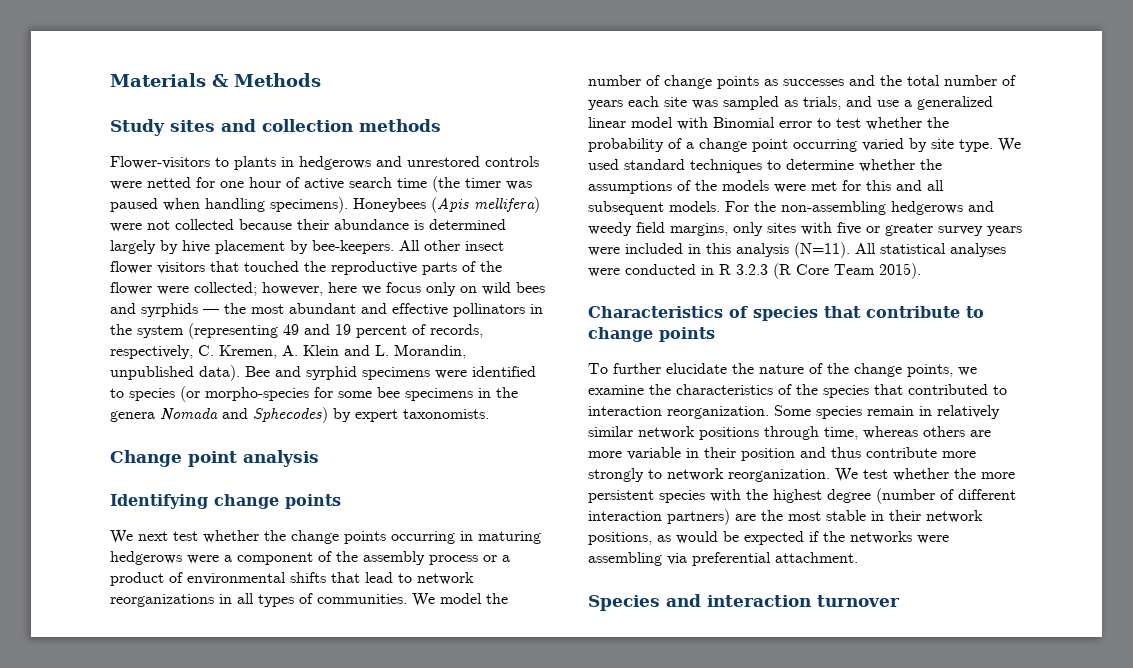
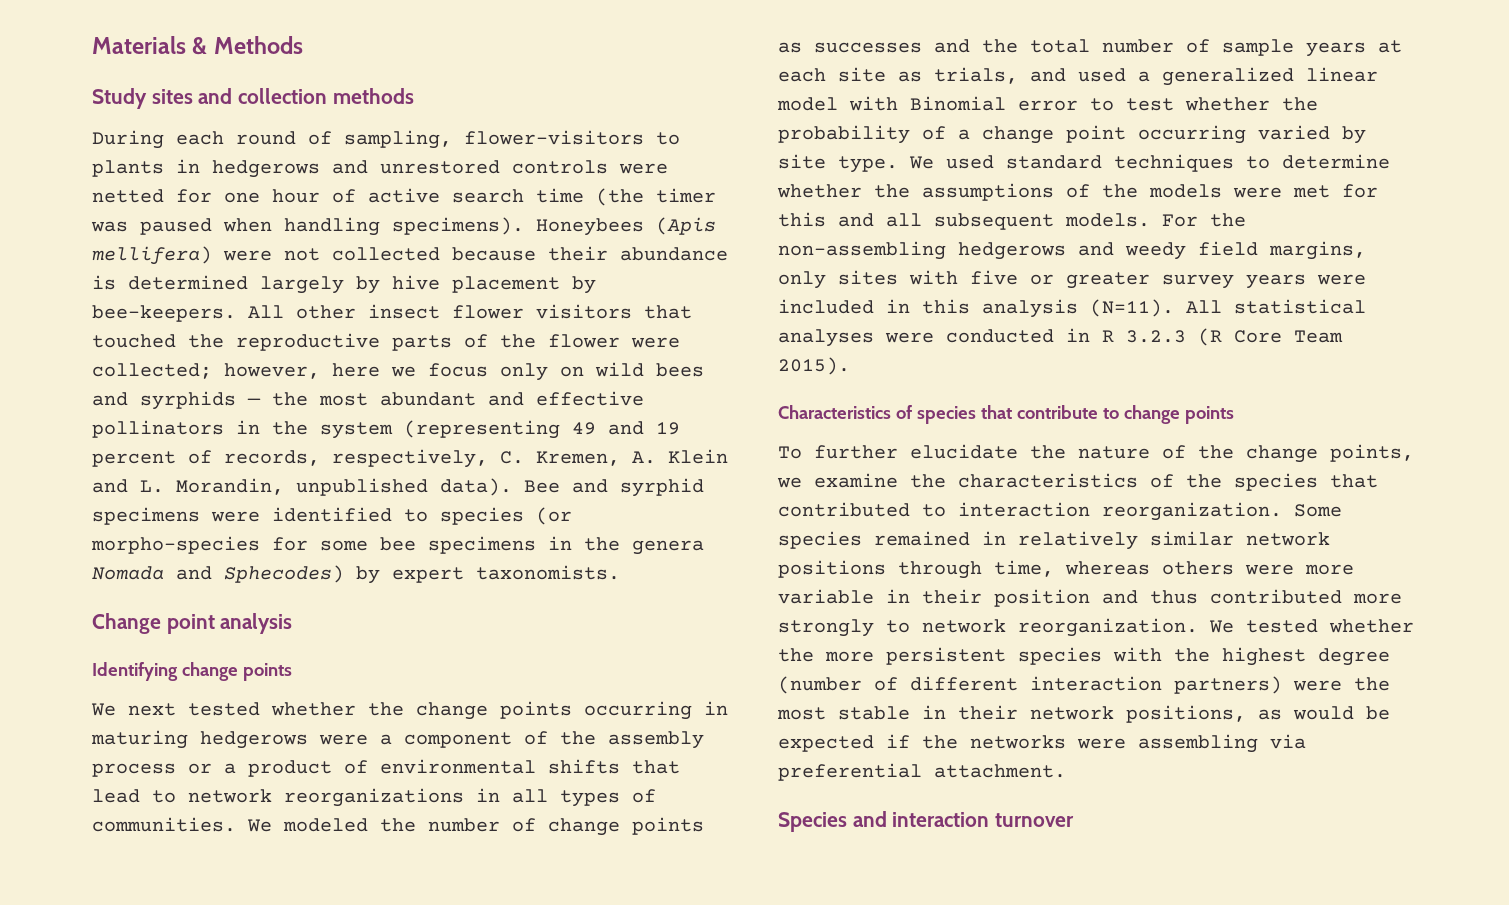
[110,156,210,169] Flower-visitors -> [92,130,644,149] During each round of sampling, flower-visitors
[173,531,198,541] test -> [188,702,260,716] tested
[440,593,482,604] model -> [283,818,368,832] modeled
[588,96,779,110] years each site was sampled -> [1222,39,1402,57] [778,67,886,82] sample years at each site
[877,100,899,107] use -> [1078,68,1126,82] used
[867,406,914,416] remain -> [874,531,970,546] remained
[970,430,991,437] are -> [1245,564,1294,575] were
[866,447,937,458] contribute -> [1210,589,1342,604] contributed
[863,469,888,479] test -> [1246,619,1318,633] tested
[735,514,756,521] are -> [1293,680,1342,691] were

